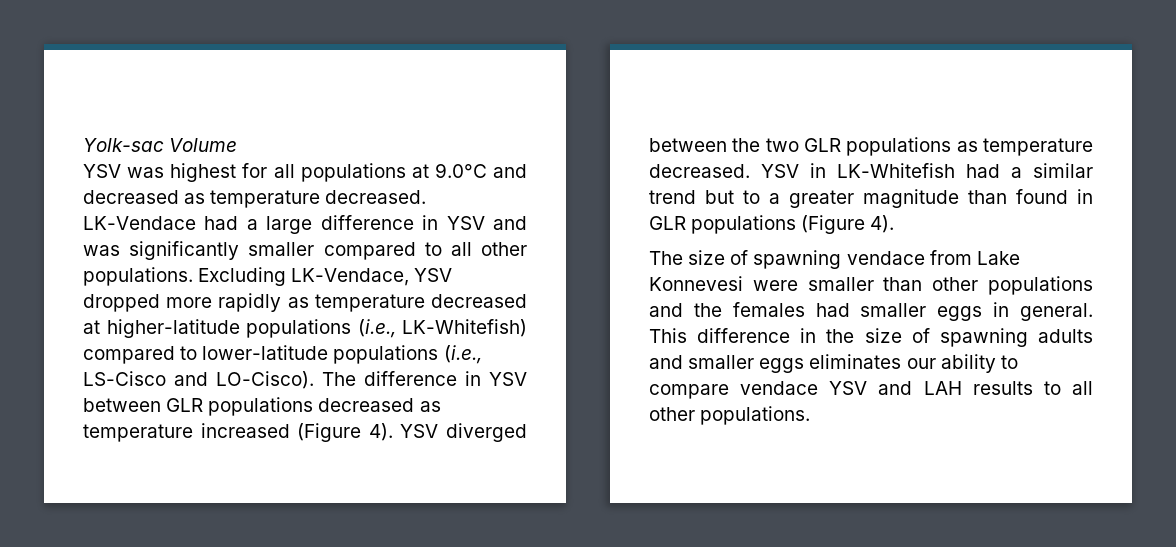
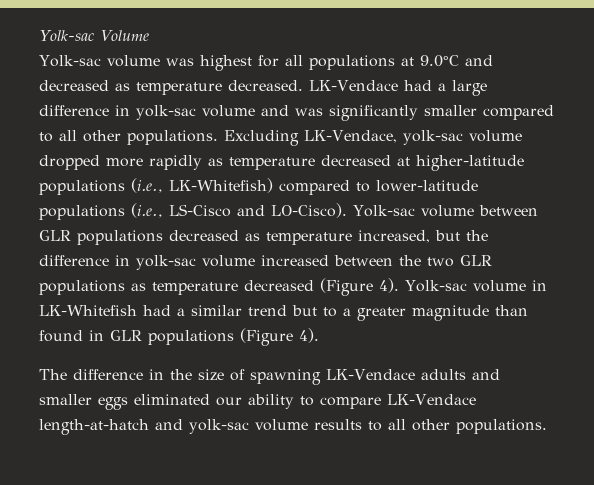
[83,164,121,178] YSV -> [39,55,160,67] Yolk-sac volume
[446,216,485,230] YSV -> [136,105,255,120] yolk-sac volume
[414,268,453,282] YSV -> [402,130,522,145] yolk-sac volume
[322,371,527,386] The difference in YSV -> [353,205,474,217] Yolk-sac volume
[200,423,528,442] increased (Figure 4). YSV diverged -> [358,230,488,243] [39,255,329,270] increased, but the difference in yolk-sac volume increased
[649,164,799,178] decreased. YSV -> [244,278,526,296] decreased (Figure 4). Yolk-sac volume
[688,250,1020,269] [649,276,1093,295] [649,302,1093,321] [649,328,687,343] size of spawning vendace from Lake Konnevesi were smaller than other populations and the females had smaller eggs in general. This -> (67, 374) none
(1028, 337) none -> [326,369,415,380] LK-Vendace
[809,354,902,369] eliminates -> [134,394,210,405] eliminated
[740,381,962,395] vendace YSV and LAH -> [387,394,476,405] [39,419,308,435] LK-Vendace length-at-hatch and yolk-sac volume

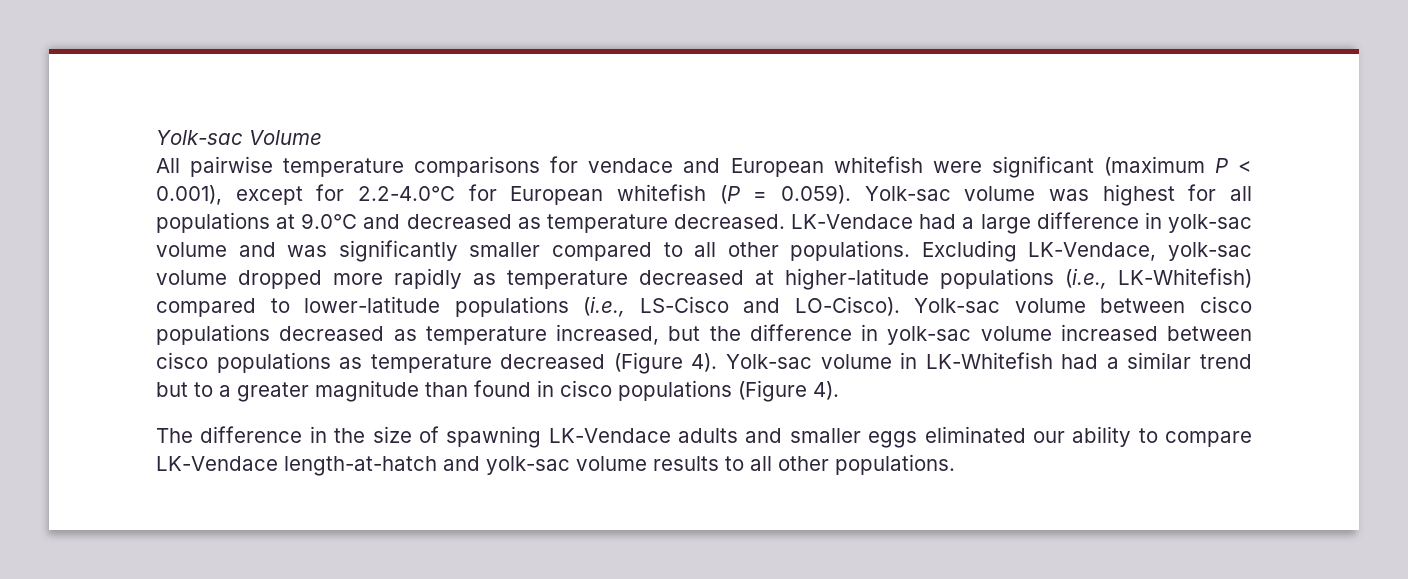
(149, 35) none -> [156,156,1253,178] [156,184,851,205] All pairwise temperature comparisons for vendace and European whitefish were significant (maximum P < 0.001), except for 2.2-4.0°C for European whitefish (P = 0.059).
[39,230,71,241] GLR -> [1199,296,1252,313] cisco
[399,255,492,267] the two GLR -> [156,352,208,369] cisco
[110,330,142,341] GLR -> [560,380,612,397] cisco

